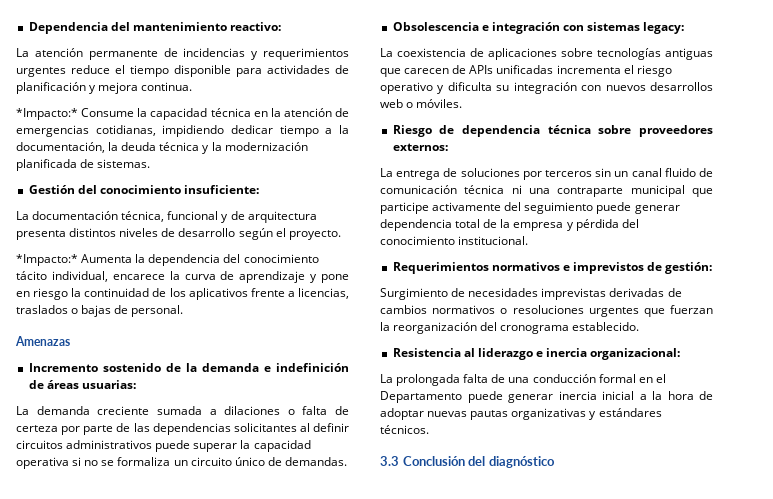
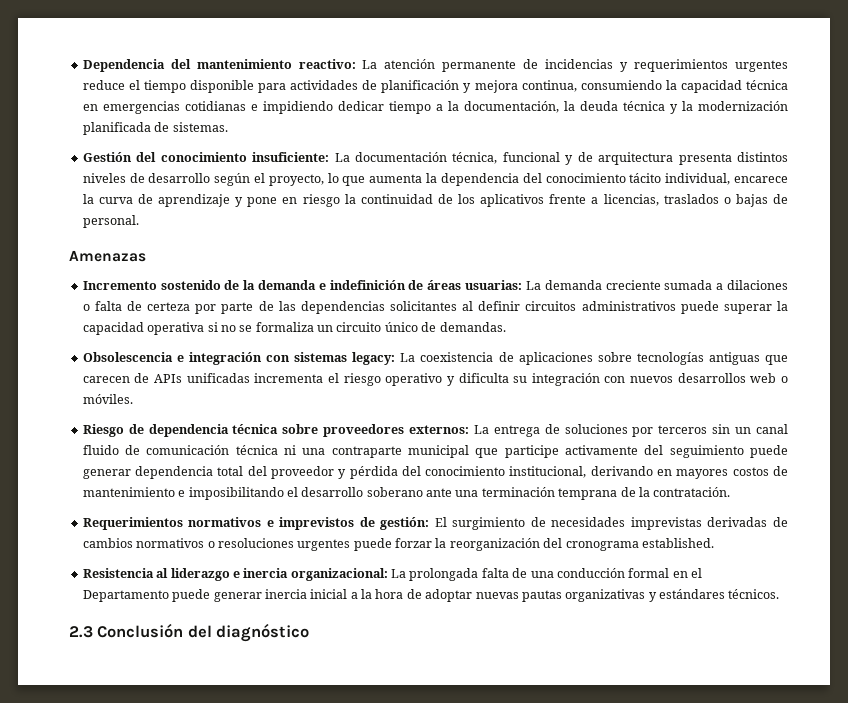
(281, 26) // -> (356, 64) none
[141,82,193,91] [16,108,135,120] continua. // *Impacto:* Consume -> [521,80,662,92] continua, consumiendo
[270,108,349,117] [16,125,156,137] la atención de emergencias cotidianas, -> [102,101,258,114] emergencias cotidianas e
(259, 189) // -> (330, 157) none
[288,230,341,240] [16,254,133,266] proyecto. // *Impacto:* Aumenta -> [268,173,423,186] proyecto, lo que aumenta
(136, 384) // -> (523, 285) none
(685, 28) // -> (396, 358) none
(448, 147) // -> (470, 429) none
[483,219,564,231] de la empresa -> [247,466,334,479] del proveedor
[458,236,529,245] institucional. -> [509,466,789,479] [82,487,731,500] institucional, derivando en mayores costos de mantenimiento e imposibilitando el desarrollo soberano ante una terminación temprana de la contratación.
[380,288,448,300] // Surgimiento -> [434,517,526,530] El surgimiento
[643,305,713,317] que fuerzan -> [353,538,432,551] puede forzar
[572,322,640,331] establecido. -> [641,538,714,548] established.
(681, 354) // -> (388, 574) none
[380,456,399,466] 3.3 -> [69,626,93,638] 2.3

